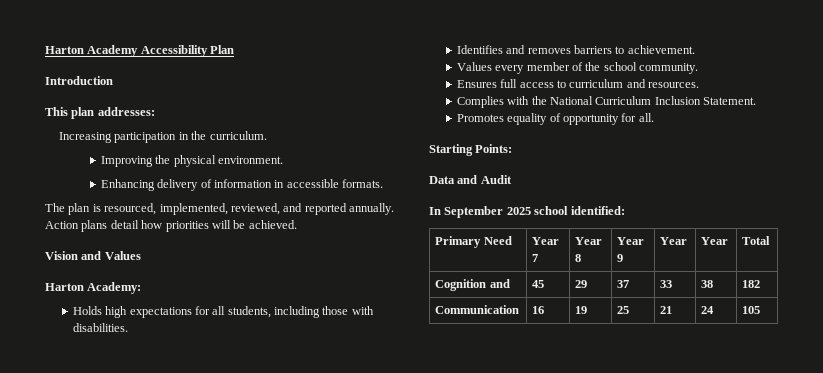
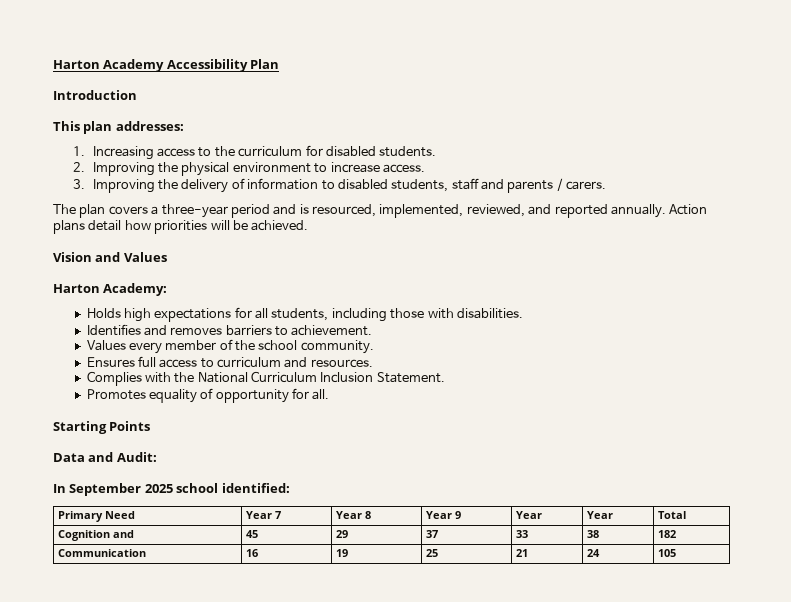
[59,131,267,143] [100,155,283,167] [100,179,384,191] [45,203,91,215] Increasing participation in the curriculum. // Improving the physical environment. // Enhancing delivery of information in accessible formats. // The plan -> [72,145,437,160] [72,162,425,176] [72,178,607,193] [53,204,297,218] 1. Increasing access to the curriculum for disabled students. // 2. Improving the physical environment to increase access. // 3. Improving the delivery of information to disabled students, staff and parents / carers. // The plan covers a three-year period and
[475,144,513,153] Points: -> [109,421,151,431] Points
[480,175,512,184] Audit -> [116,452,157,462] Audit:

